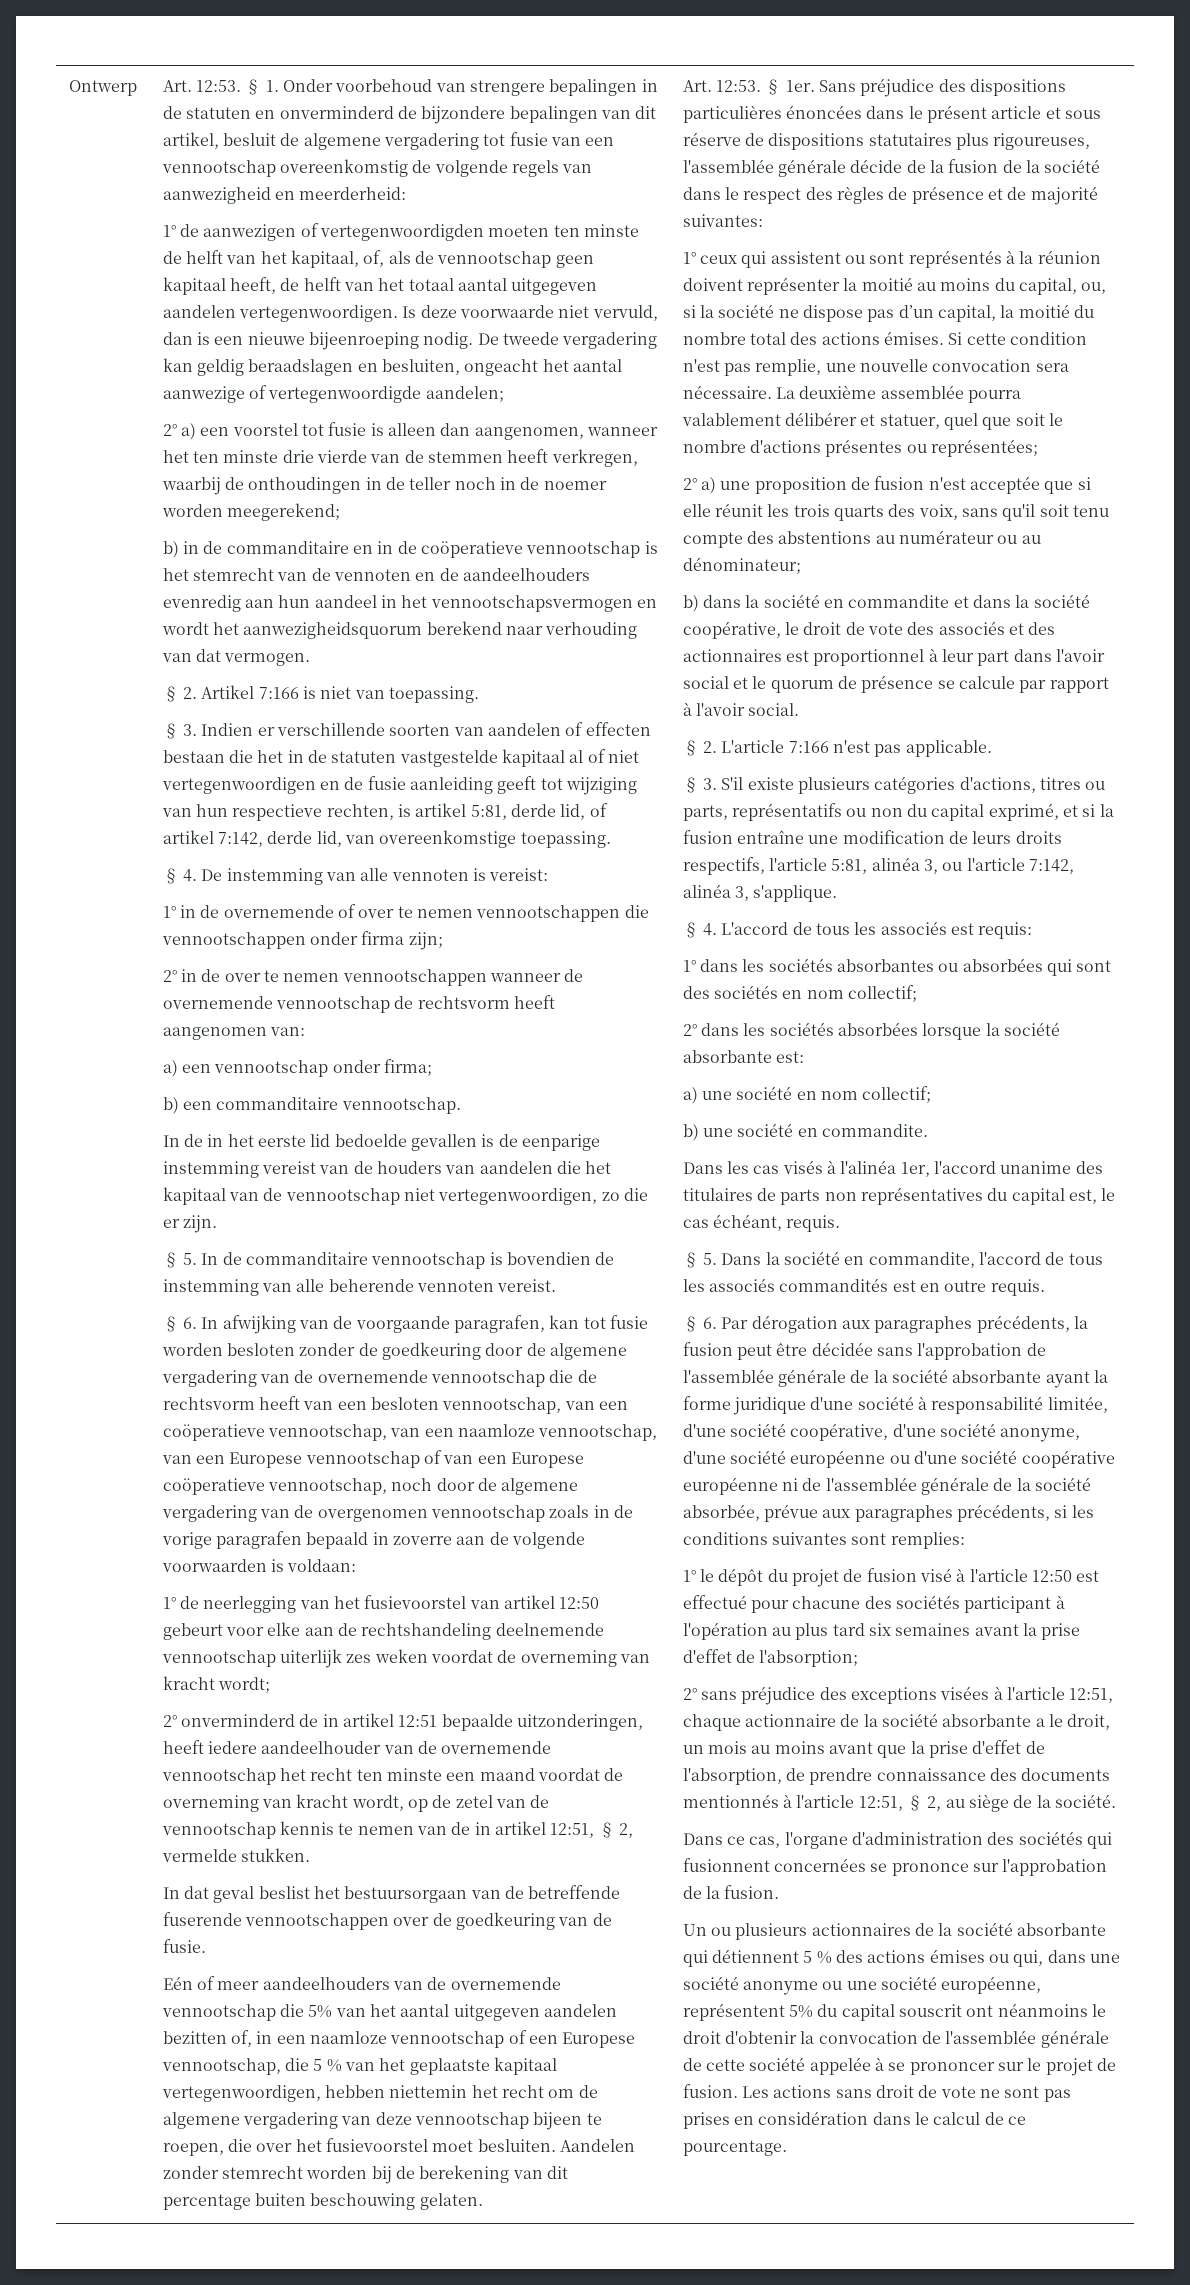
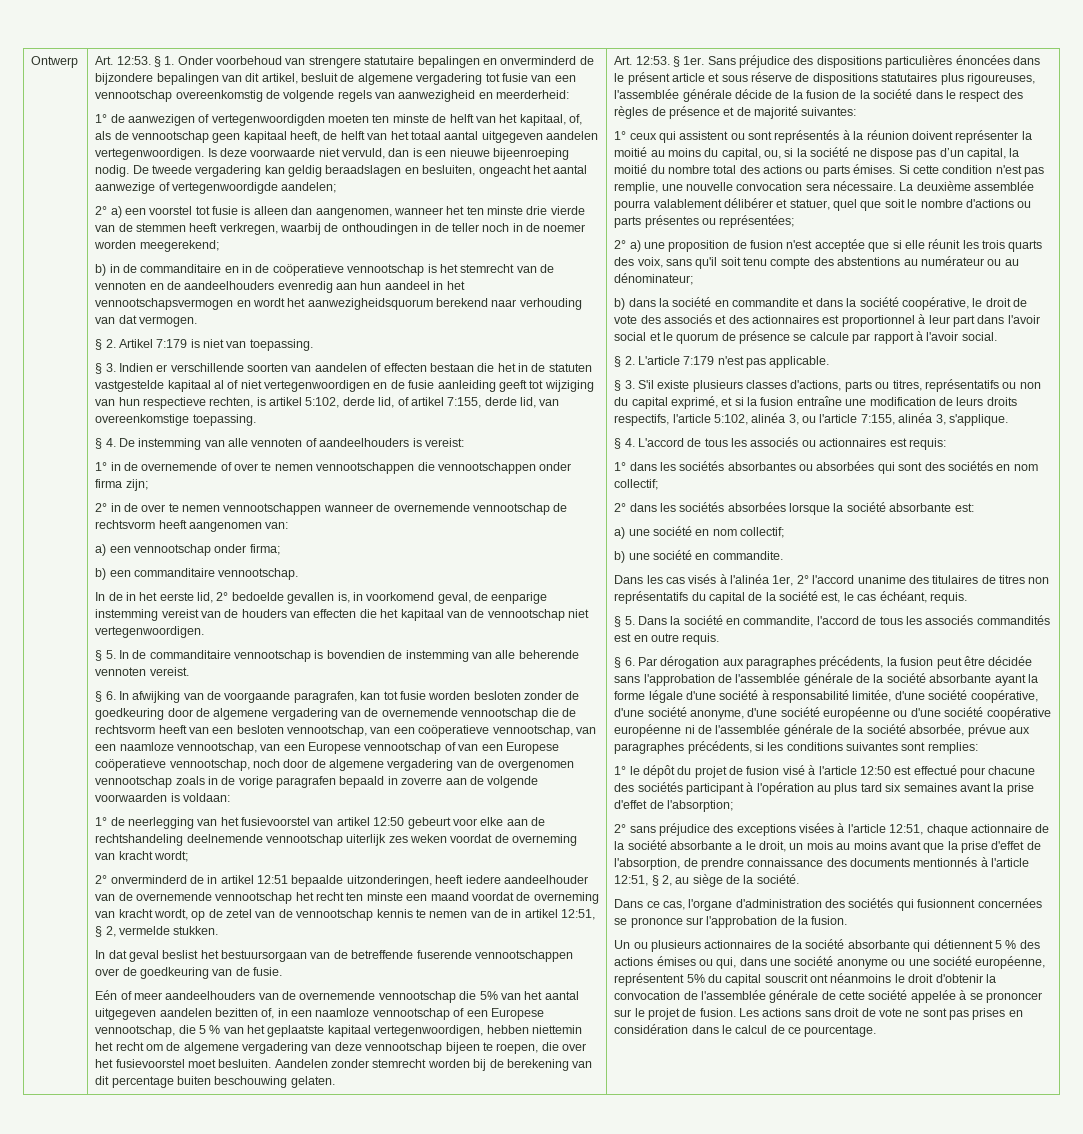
[549,79,658,96] [162,106,251,119] bepalingen in de statuten -> [364,56,480,68] statutaire bepalingen
[258,687,299,699] 7:166 -> [156,339,188,348] 7:179
[470,805,507,820] 5:81, -> [305,397,340,408] 5:102,
[217,832,263,847] 7:142, -> [447,397,482,408] 7:155,
(469, 875) none -> [305,438,410,447] of aandeelhouders
[310,1134,495,1151] lid bedoelde gevallen is -> [197,592,471,604] lid, 2° bedoelde gevallen is, in voorkomend geval,
[479,1161,553,1174] aandelen -> [313,609,357,618] effecten
[438,1188,648,1205] [162,1215,217,1233] vertegenwoordigen, zo die er zijn. -> [95,626,205,638] vertegenwoordigen.
(880, 338) none -> [805,165,850,177] ou parts
(821, 446) none -> [1017,201,1032,208] [614,216,642,228] ou parts
[788,741,829,753] 7:166 -> [683,356,715,365] 7:179
[874,776,1106,794] [682,805,728,821] catégories d'actions, titres ou parts, -> [746,380,922,392] classes d'actions, parts ou titres,
[831,859,868,874] 5:81, -> [713,414,748,425] 5:102,
[1028,859,1074,874] 7:142, -> [860,414,895,425] 7:155,
(947, 928) none -> [801,438,887,447] ou actionnaires
(930, 1169) none -> [796,575,809,584] 2°
[780,1187,1065,1205] parts non représentatives du capital -> [999,575,1050,584] [614,591,819,604] titres non représentatifs du capital de la société
[732,1397,806,1415] juridique -> [648,690,683,703] légale

